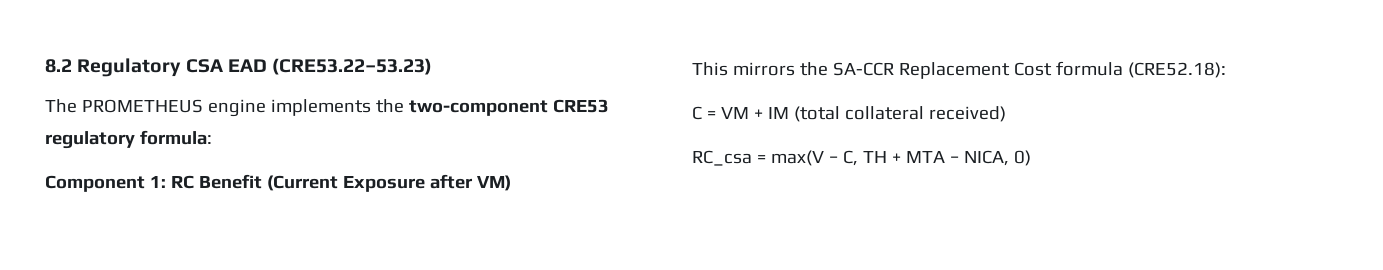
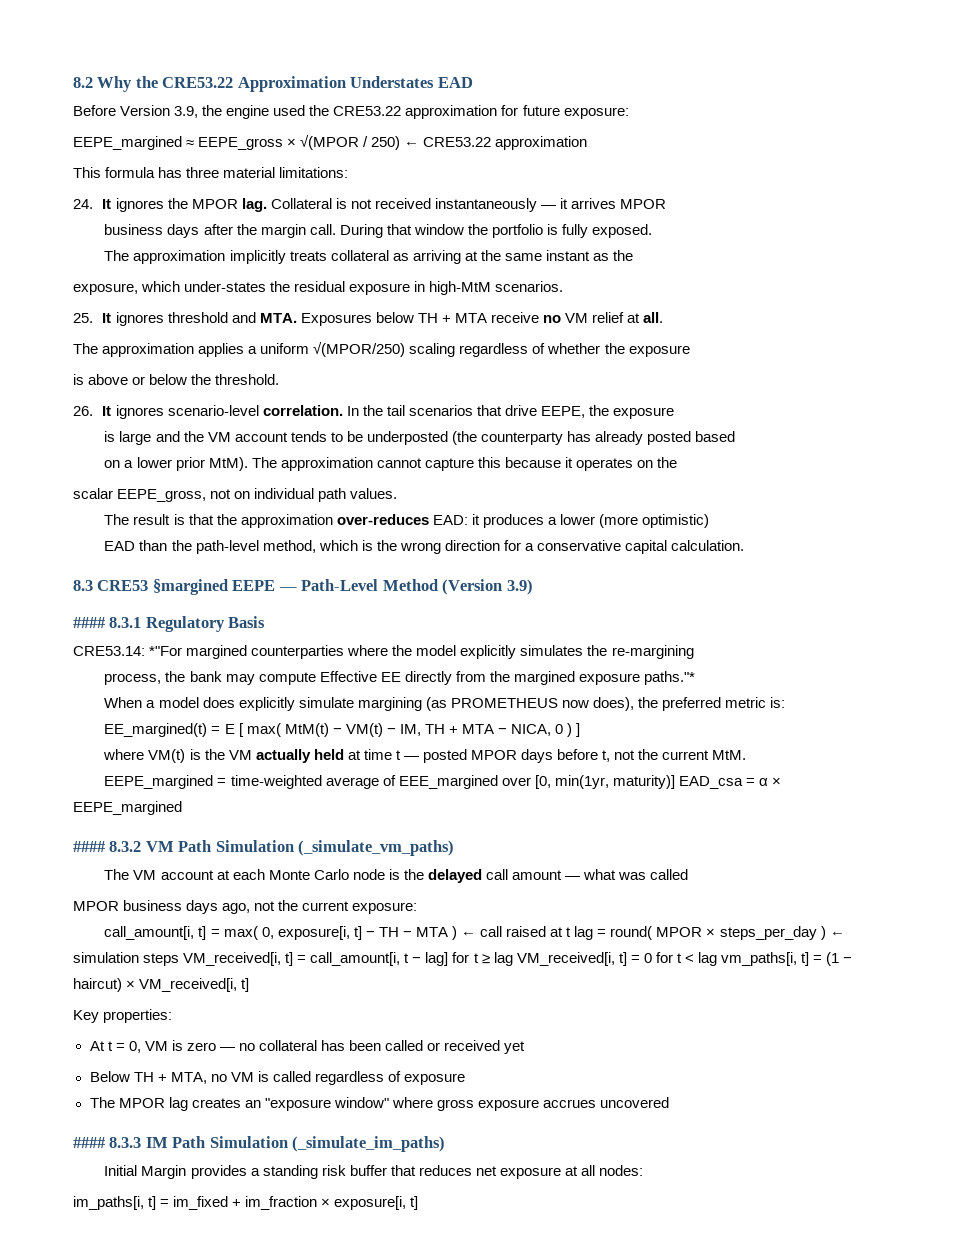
[77,58,433,77] [45,99,609,117] [45,130,212,149] [45,174,511,192] [692,61,1226,79] [692,106,1006,122] [692,150,858,166] Regulatory CSA EAD (CRE53.22–53.23) // The PROMETHEUS engine implements the two-component CRE53 regulatory formula: // Component 1: RC Benefit (Current Exposure after VM) // This mirrors the SA-CCR Replacement Cost formula (CRE52.18): // C = VM + IM (total collateral received) // RC_csa = max(V − C, -> [97,76,473,92] [73,105,629,119] [73,134,588,150] [73,167,349,178] [73,198,667,212] [104,224,653,238] [104,250,634,264] [73,281,564,295] [73,312,664,326] [73,341,690,357] [73,374,280,385] [73,405,675,419] [104,431,736,445] [104,457,678,471] [73,488,398,502] [104,514,710,528] [104,540,745,554] [73,579,533,595] [73,616,266,632] [73,645,694,659] [104,671,696,685] [104,697,786,711] [104,723,421,737] Why the CRE53.22 Approximation Understates EAD // Before Version 3.9, the engine used the CRE53.22 approximation for future exposure: // EEPE_margined ≈ EEPE_gross × √(MPOR / 250) ← CRE53.22 approximation // This formula has three material limitations: // 24. It ignores the MPOR lag. Collateral is not received instantaneously — it arrives MPOR // business days after the margin call. During that window the portfolio is fully exposed. // The approximation implicitly treats collateral as arriving at the same instant as the // exposure, which under-states the residual exposure in high-MtM scenarios. // 25. It ignores threshold and MTA. Exposures below TH + MTA receive no VM relief at all. // The approximation applies a uniform √(MPOR/250) scaling regardless of whether the exposure // is above or below the threshold. // 26. It ignores scenario-level correlation. In the tail scenarios that drive EEPE, the exposure // is large and the VM account tends to be underposted (the counterparty has already posted based // on a lower prior MtM). The approximation cannot capture this because it operates on the // scalar EEPE_gross, not on individual path values. // The result is that the approximation over-reduces EAD: it produces a lower (more optimistic) // EAD than the path-level method, which is the wrong direction for a conservative capital calculation. // 8.3 CRE53 §margined EEPE — Path-Level Method (Version 3.9) // #### 8.3.1 Regulatory Basis // CRE53.14: *"For margined counterparties where the model explicitly simulates the re-margining // process, the bank may compute Effective EE directly from the margined exposure paths."* // When a model does explicitly simulate margining (as PROMETHEUS now does), the preferred metric is: // EE_margined(t) = E [ max( MtM(t) − VM(t) − IM,
[1013,150,1031,166] 0) -> [555,723,581,737] [103,749,747,763] [104,775,782,789] [73,801,182,815] [73,840,455,856] [104,869,689,883] [73,900,418,914] [104,926,845,940] [73,952,853,966] [73,978,250,992] [73,1009,173,1023] [89,1040,526,1054] [89,1071,466,1085] [89,1097,670,1111] [73,1136,446,1152] [104,1165,644,1179] [73,1196,419,1210] 0 ) ] // where VM(t) is the VM actually held at time t — posted MPOR days before t, not the current MtM. // EEPE_margined = time-weighted average of EEE_margined over [0, min(1yr, maturity)] EAD_csa = α × EEPE_margined // #### 8.3.2 VM Path Simulation (_simulate_vm_paths) // The VM account at each Monte Carlo node is the delayed call amount — what was called // MPOR business days ago, not the current exposure: // call_amount[i, t] = max( 0, exposure[i, t] − TH − MTA ) ← call raised at t lag = round( MPOR × steps_per_day ) ← simulation steps VM_received[i, t] = call_amount[i, t − lag] for t ≥ lag VM_received[i, t] = 0 for t < lag vm_paths[i, t] = (1 − haircut) × VM_received[i, t] // Key properties: // At t = 0, VM is zero — no collateral has been called or received yet // Below TH + MTA, no VM is called regardless of exposure // The MPOR lag creates an "exposure window" where gross exposure accrues uncovered // #### 8.3.3 IM Path Simulation (_simulate_im_paths) // Initial Margin provides a standing risk buffer that reduces net exposure at all nodes: // im_paths[i, t] = im_fixed + im_fraction × exposure[i, t]

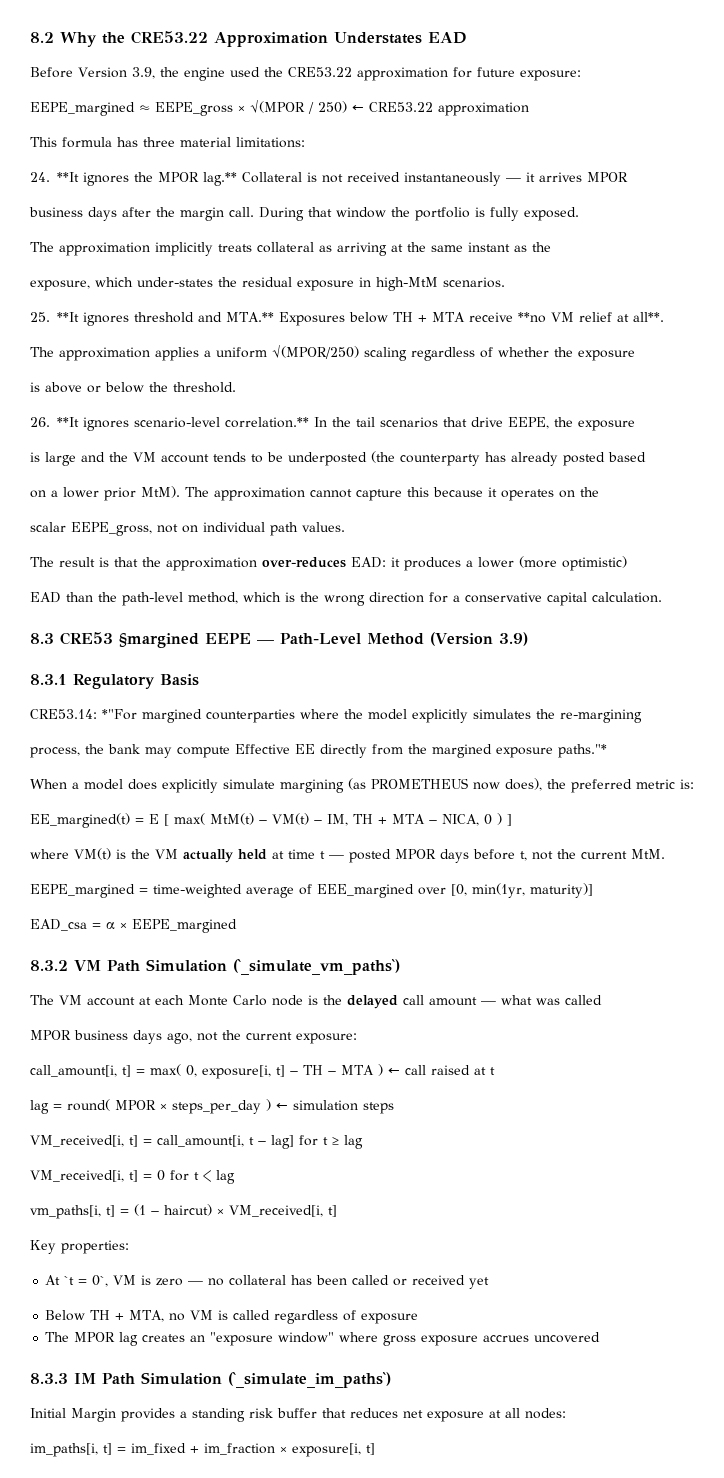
[102,199,112,209] It -> [57,172,79,182] **It
[241,198,267,212] lag. -> [203,172,237,186] lag.**
[102,313,112,323] It -> [57,312,79,322] **It
[259,313,297,323] MTA. -> [226,312,274,322] MTA.**
[543,315,562,323] no -> [518,312,546,323] **no
[643,312,664,323] all. -> [633,312,664,322] all**.
[102,406,112,416] It -> [57,417,79,427] **It
[262,405,343,416] correlation. -> [225,417,309,428] correlation.**
[73,617,106,628] #### -> (528, 639) none
(675, 782) none -> (593, 890) //
[73,841,106,852] #### -> (237, 926) none
[298,840,455,856] (_simulate_vm_paths) -> [233,959,400,975] (`_simulate_vm_paths`)
(572, 932) none -> (495, 1071) //
(180, 959) none -> (394, 1108) //
(513, 959) none -> (363, 1142) //
(717, 959) none -> (235, 1177) //
[107,1041,141,1053] t = 0, -> [64,1275,109,1287] `t = 0`,
[73,1137,106,1148] #### -> (601, 1337) none
[292,1136,446,1152] (_simulate_im_paths) -> [228,1372,391,1388] (`_simulate_im_paths`)

